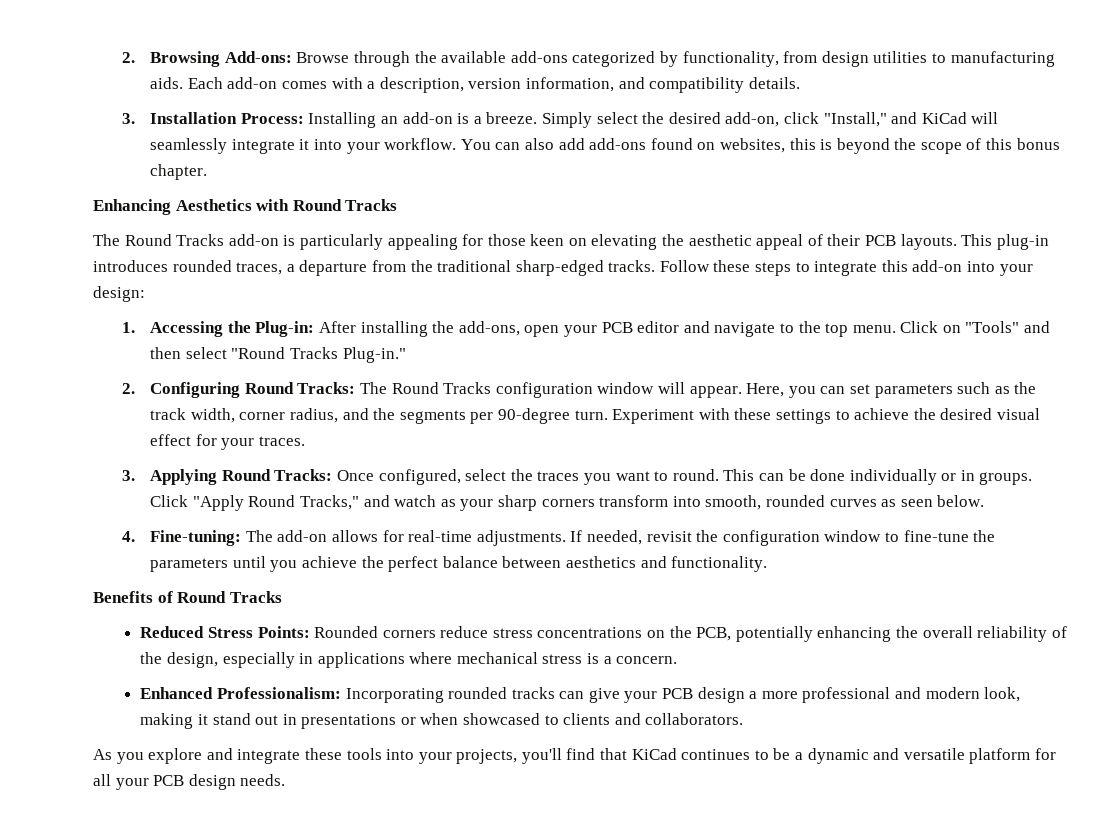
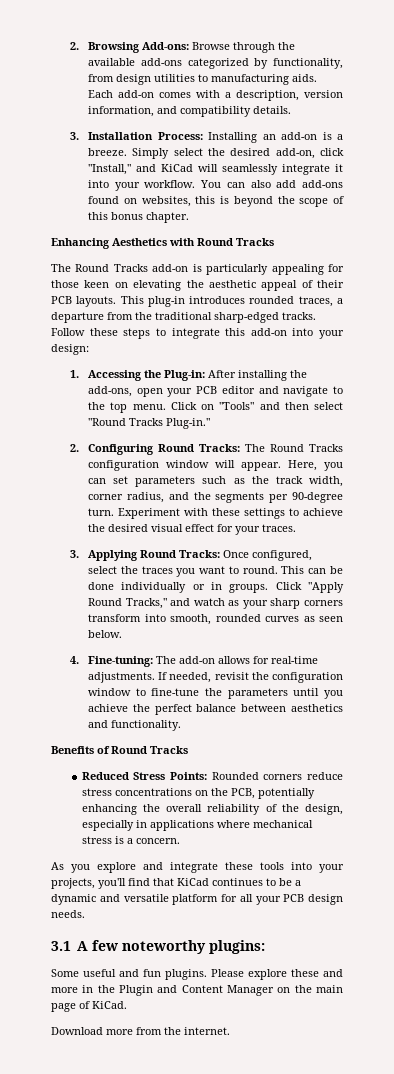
[140,687,1021,703] [140,713,744,729] // Enhanced Professionalism: Incorporating rounded tracks can give your PCB design a more professional and modern look, making it stand out in presentations or when showcased to clients and collaborators. -> (180, 841) none
(286, 780) none -> [51,940,265,954] [51,969,343,980] [51,985,343,996] [51,1001,127,1012] [51,1027,230,1035] // 3.1 A few noteworthy plugins: // Some useful and fun plugins. Please explore these and more in the Plugin and Content Manager on the main page of KiCad. // Download more from the internet.

